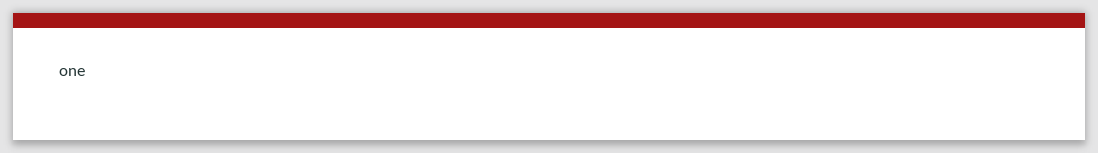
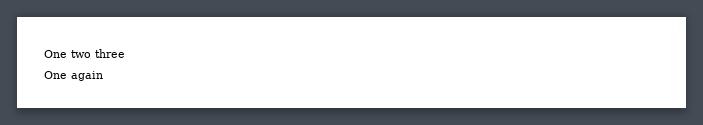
[59,68,85,76] one -> [44,49,125,58] [44,71,103,81] One two three // One again

